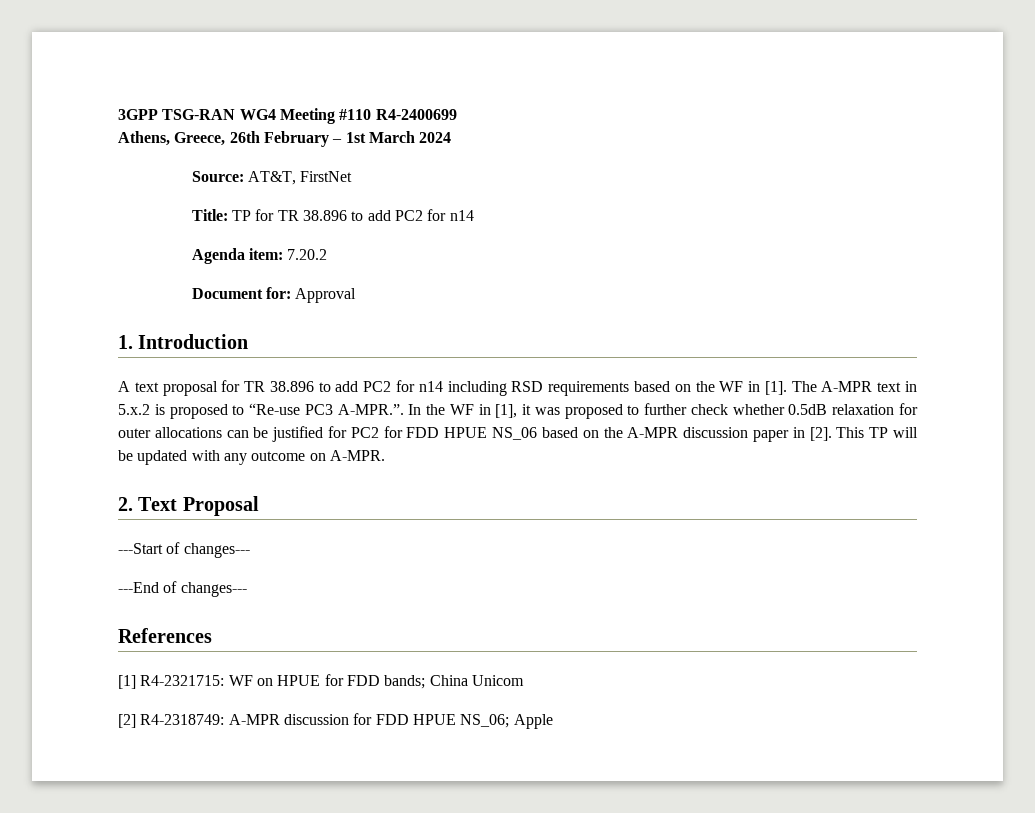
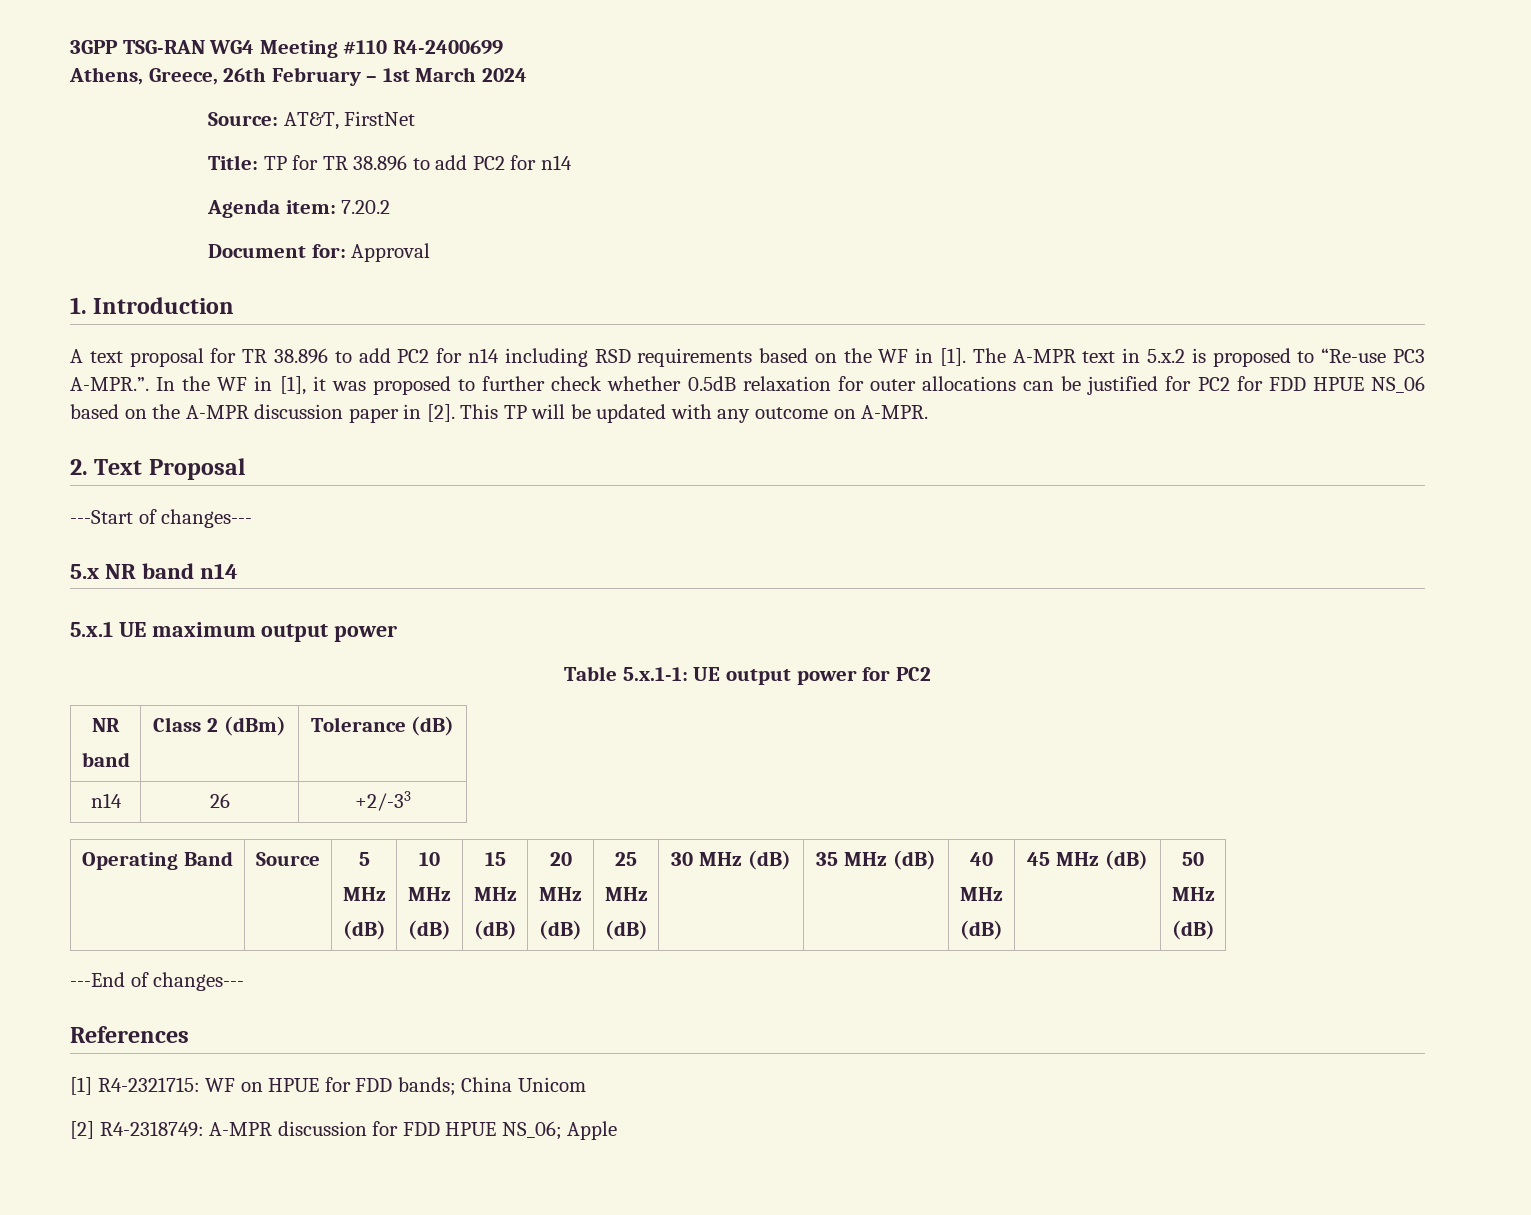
(250, 550) none -> [70,563,239,579] [70,621,398,642] [564,666,931,685] [92,718,120,732] [81,752,130,767] [153,716,286,736] [310,716,455,736] [90,793,122,808] [209,793,230,808] [354,791,411,811] [82,851,233,870] [256,852,320,866] [358,852,370,866] [342,887,386,901] [342,920,386,940] [419,852,440,866] [408,887,451,901] [408,920,451,940] [484,852,506,866] [473,887,517,901] [473,920,517,940] [549,852,572,866] [539,887,582,901] [539,920,582,940] [615,852,637,866] [604,887,648,901] [604,920,648,940] [671,850,791,870] [816,850,936,870] [970,852,993,866] [960,887,1003,901] [960,920,1003,940] [1027,850,1148,870] [1182,852,1204,866] [1171,887,1215,901] [1171,920,1215,940] // 5.x NR band n14 // 5.x.1 UE maximum output power // Table 5.x.1-1: UE output power for PC2 // NR // band | Class 2 (dBm) | Tolerance (dB) // n14 | 26 | +2/-33 // Operating Band | Source | 5 // MHz // (dB) | 10 // MHz // (dB) | 15 // MHz // (dB) | 20 // MHz // (dB) | 25 // MHz // (dB) | 30 MHz (dB) | 35 MHz (dB) | 40 // MHz // (dB) | 45 MHz (dB) | 50 // MHz // (dB)

